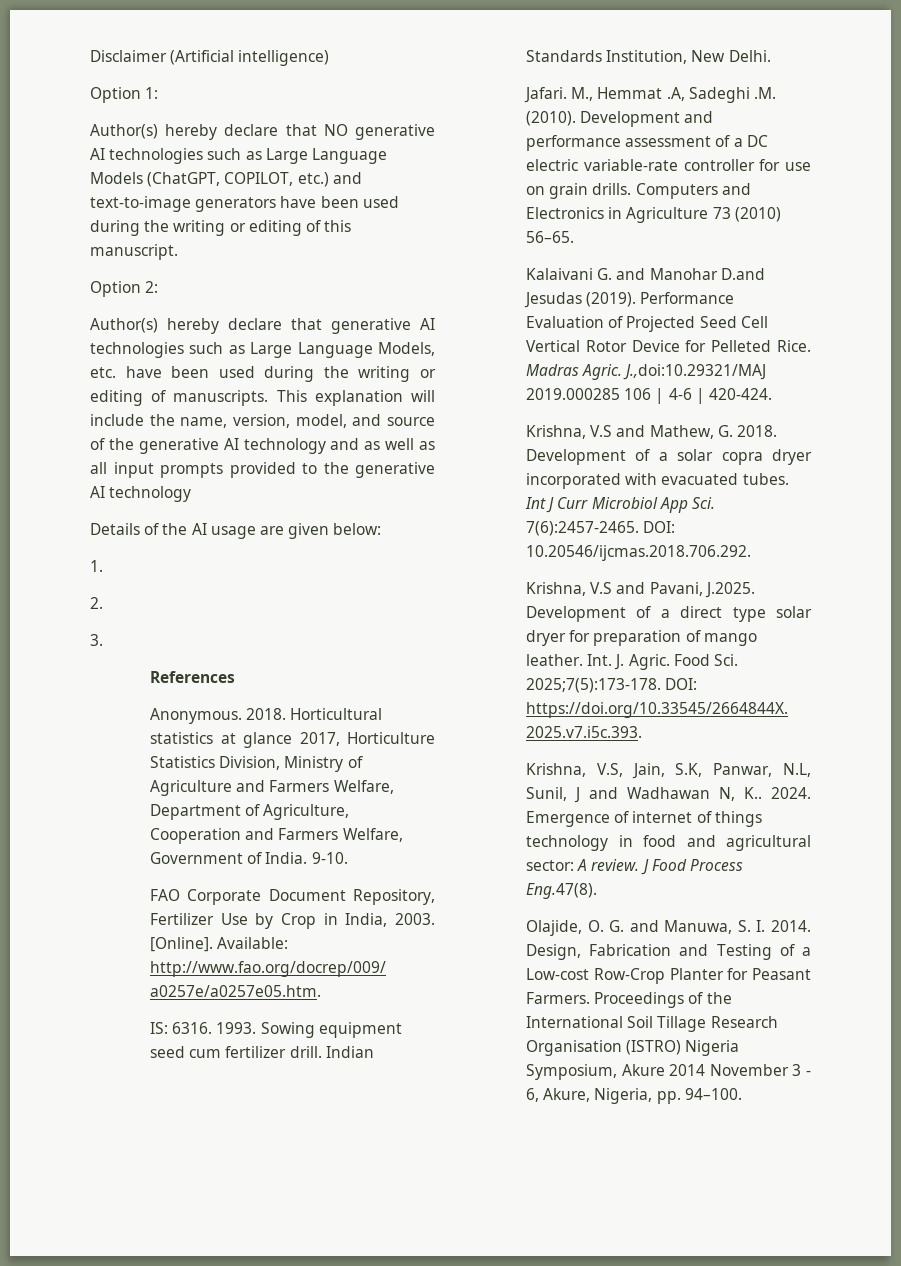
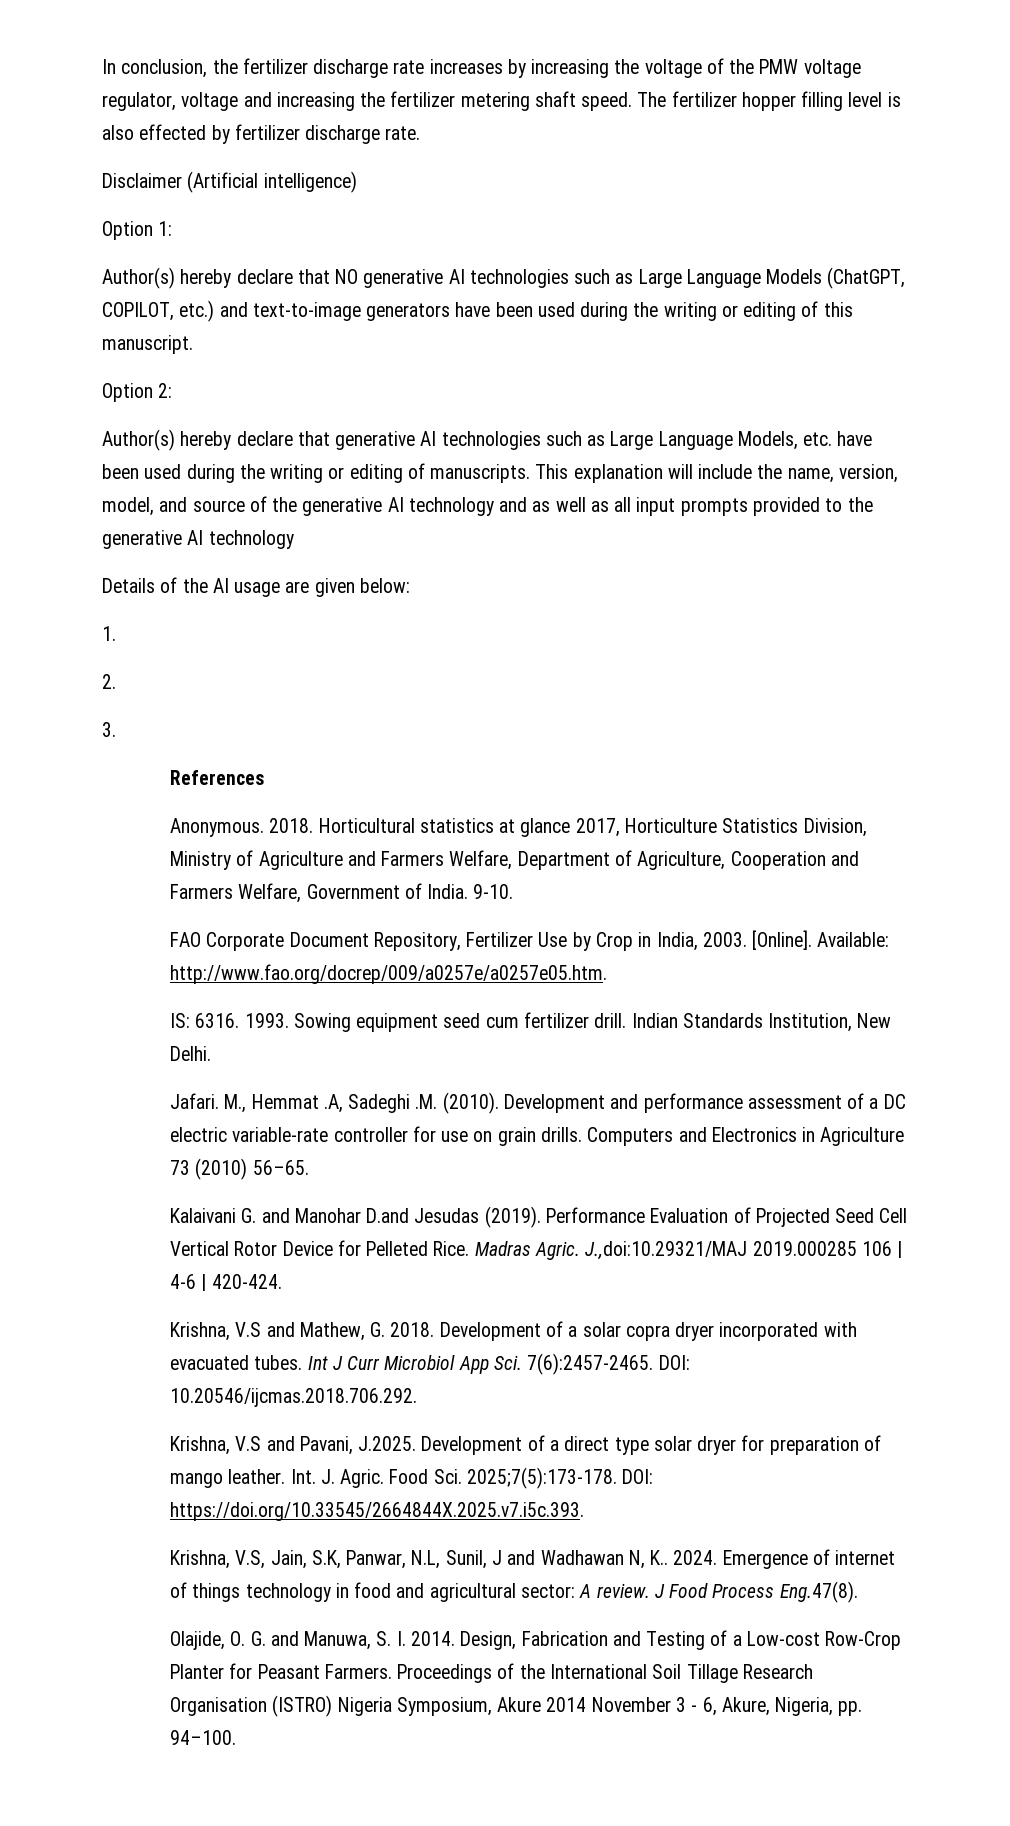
(90, 56) none -> [102,58,861,78] [102,91,901,111] [102,124,421,144] In conclusion, the fertilizer discharge rate increases by increasing the voltage of the PMW voltage regulator, voltage and increasing the fertilizer metering shaft speed. The fertilizer hopper filling level is also effected by fertilizer discharge rate. //

